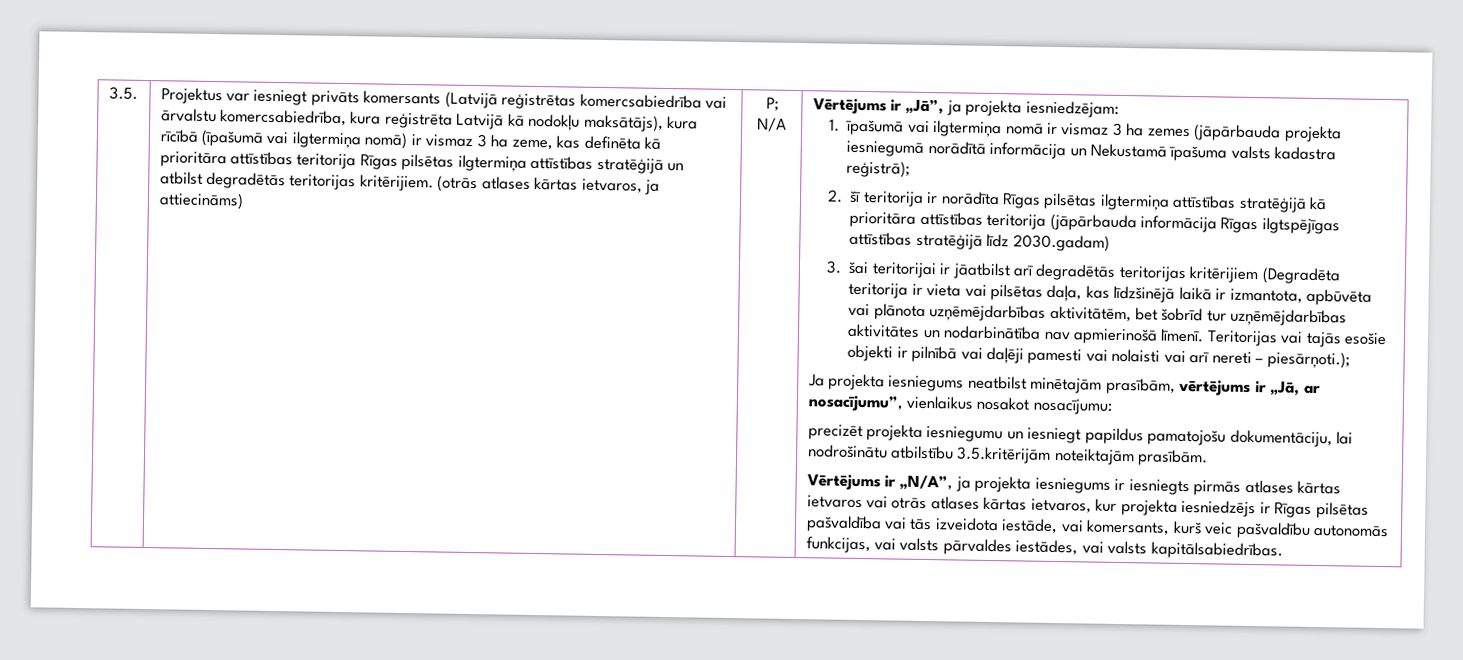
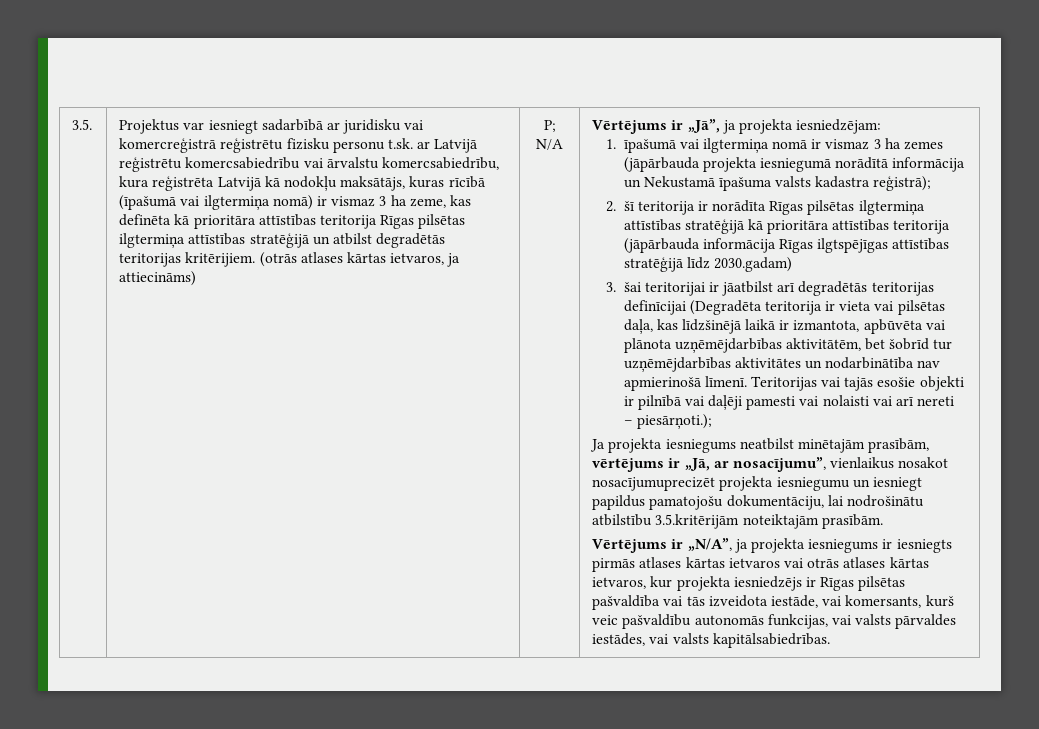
[310,90,702,110] privāts komersants (Latvijā reģistrētas komercsabiedrība -> [261,119,424,134] [119,138,479,153] [119,157,301,172] sadarbībā ar juridisku vai komercreģistrā reģistrētu fizisku personu t.sk. ar Latvijā reģistrētu komercsabiedrību
[220,109,348,127] komercsabiedrība, -> [381,157,499,170] komercsabiedrību,
[583,114,699,132] maksātājs), kura -> [340,176,445,191] maksātājs, kuras
[1189,266,1260,284] kritērijiem -> [623,300,686,315] definīcijai
[1032,398,1112,415] [807,424,863,441] nosacījumu: // precizēt -> [592,477,716,491] nosacījumuprecizēt

